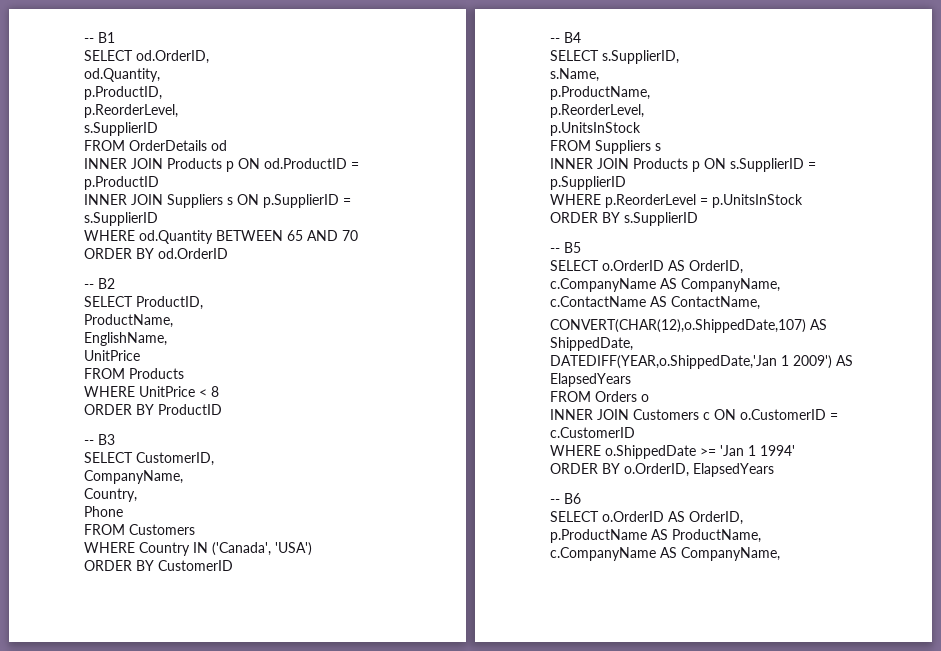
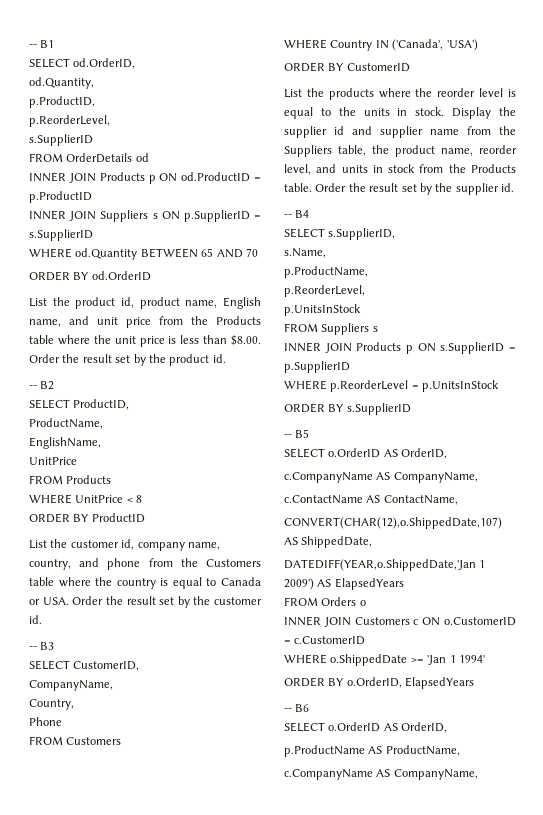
(228, 253) none -> [29,297,261,309] [29,316,261,328] [29,335,261,347] [29,354,226,366] // List the product id, product name, English name, and unit price from the Products table where the unit price is less than $8.00. Order the result set by the product id.
(222, 409) none -> [29,539,220,551] [29,558,261,570] [29,577,261,589] [29,596,262,608] [29,615,42,624] // List the customer id, company name, country, and phone from the Customers table where the country is equal to Canada or USA. Order the result set by the customer id.
(233, 565) none -> [284,88,516,100] [284,107,516,119] [284,126,516,138] [284,145,517,157] [284,164,516,175] [284,183,514,195] // List the products where the reorder level is equal to the units in stock. Display the supplier id and supplier name from the Suppliers table, the product name, reorder level, and units in stock from the Products table. Order the result set by the supplier id.

